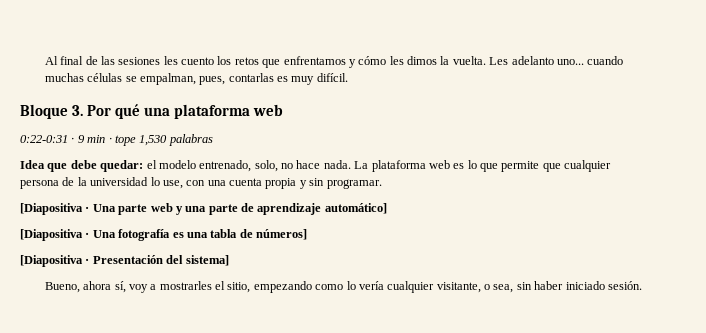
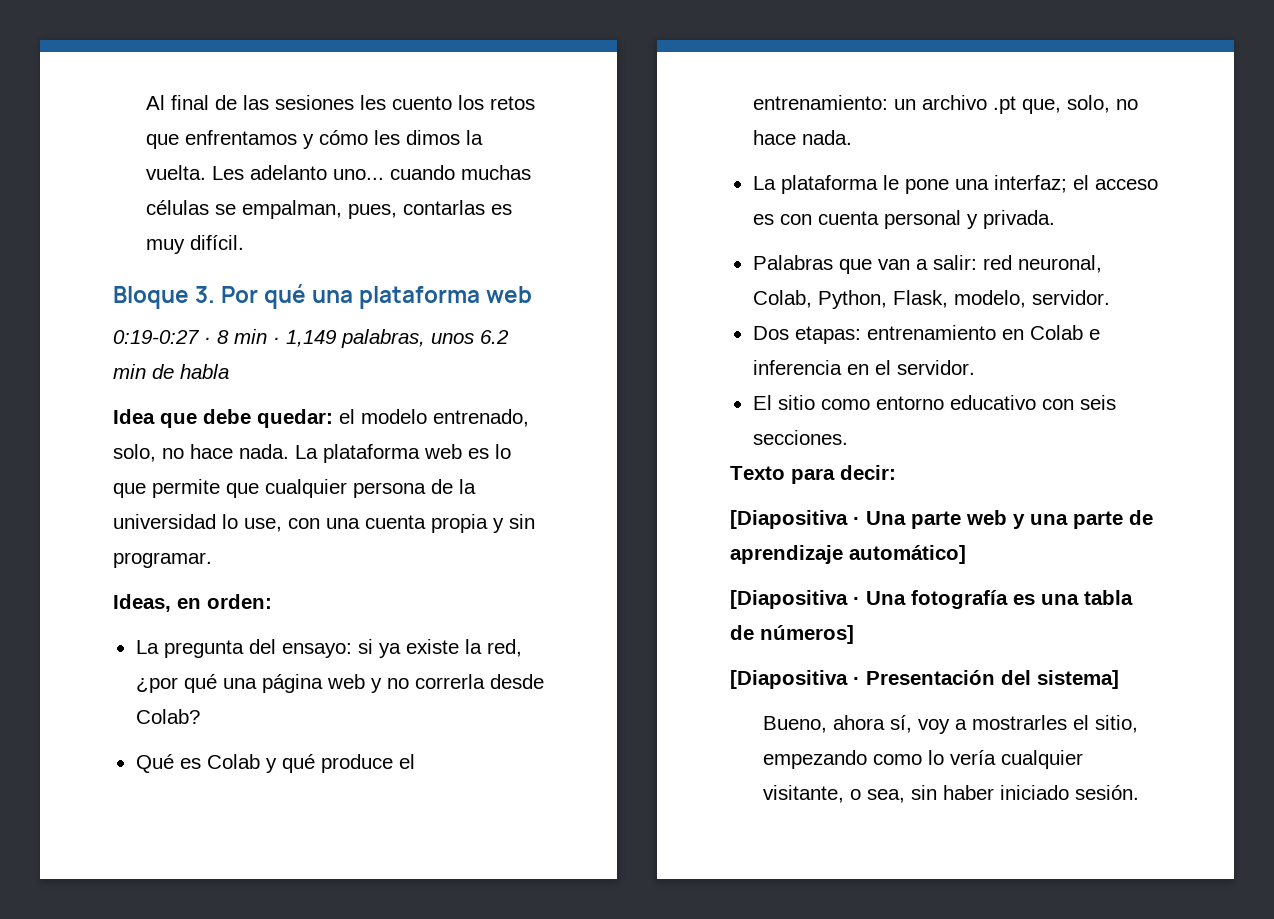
[20,134,213,146] 0:22-0:31 · 9 min · tope 1,530 palabras -> [113,329,509,348] [113,364,229,379] 0:19-0:27 · 8 min · 1,149 palabras, unos 6.2 min de habla
(382, 184) none -> [113,594,272,612] [135,639,522,658] [135,674,544,693] [135,709,200,724] [135,754,415,773] [752,95,1138,114] [752,130,852,145] [752,175,1158,194] [752,210,1055,229] [752,255,1102,274] [752,290,1110,309] [752,325,1100,344] [752,360,975,375] [752,395,1116,410] [752,430,848,445] [730,465,896,484] // Ideas, en orden: // La pregunta del ensayo: si ya existe la red, ¿por qué una página web y no correrla desde Colab? // Qué es Colab y qué produce el entrenamiento: un archivo .pt que, solo, no hace nada. // La plataforma le pone una interfaz; el acceso es con cuenta personal y privada. // Palabras que van a salir: red neuronal, Colab, Python, Flask, modelo, servidor. // Dos etapas: entrenamiento en Colab e inferencia en el servidor. // El sitio como entorno educativo con seis secciones. // Texto para decir:

